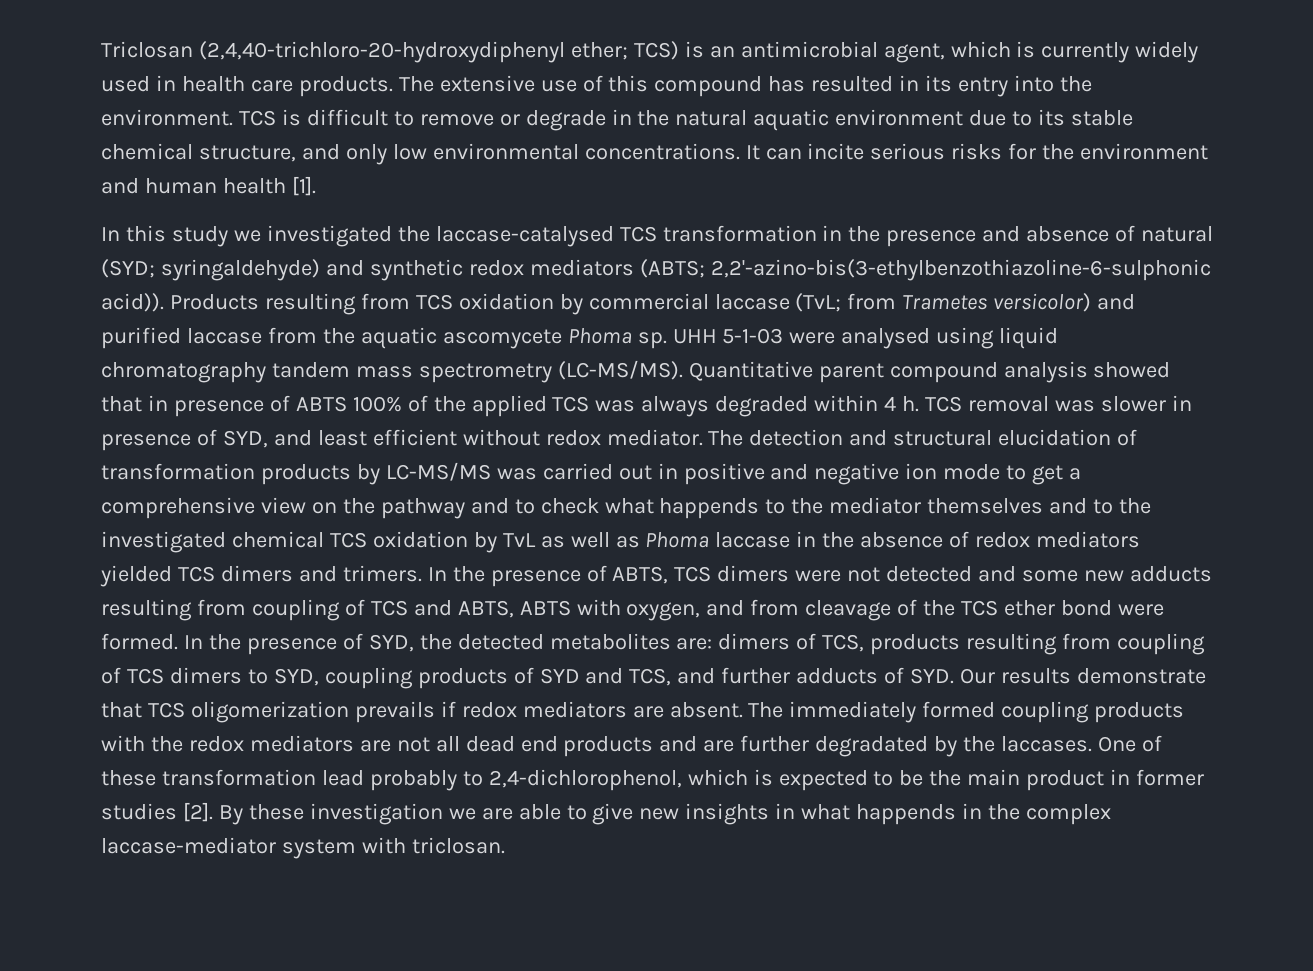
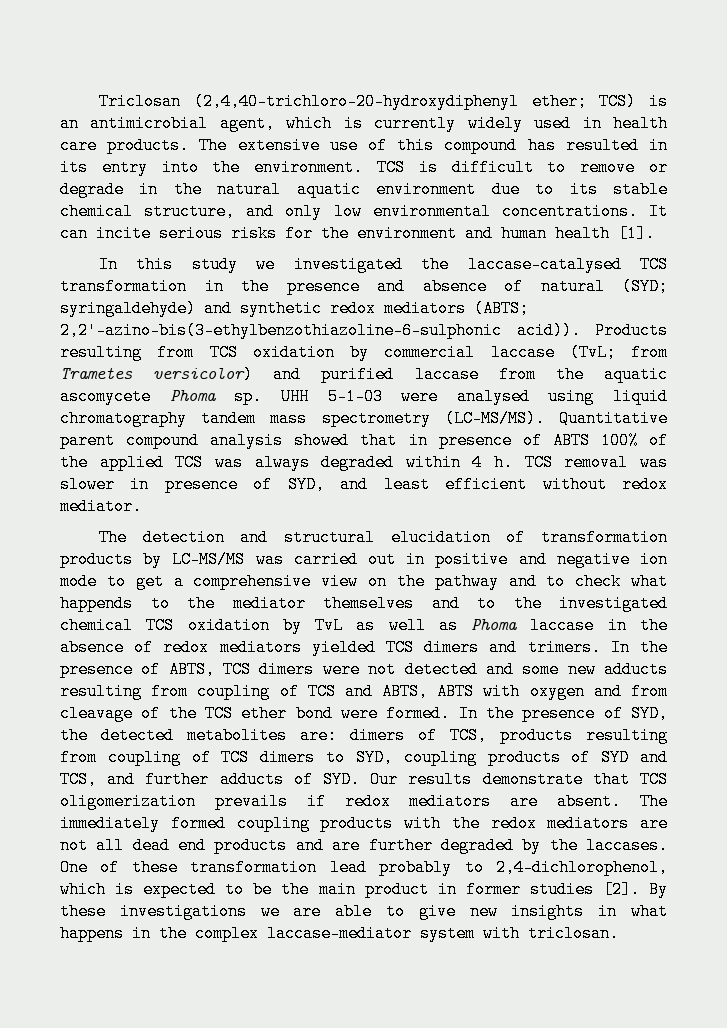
(703, 437) none -> (142, 506) //
[626,602,701,621] oxygen, -> [529,683,585,700] oxygen
[815,736,929,757] degradated -> [440,837,514,854] degraded
[309,803,443,825] investigation -> [119,903,247,920] investigations
[856,804,957,825] happends -> [60,925,124,942] happens

